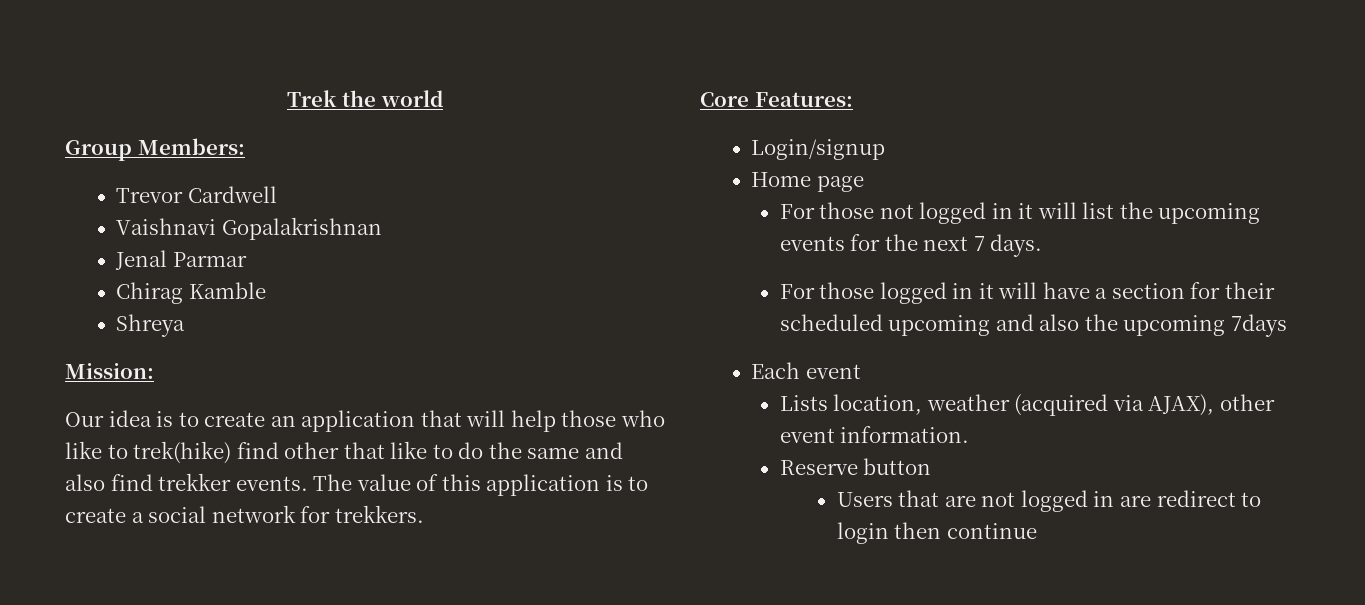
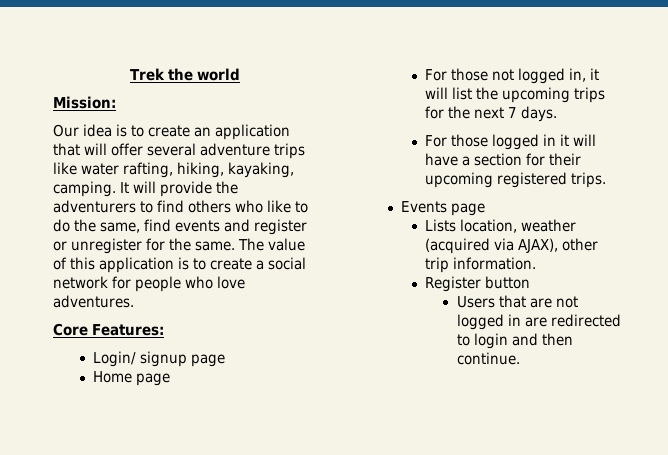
[65,138,245,161] [116,186,277,203] [116,217,382,240] [115,250,247,270] [116,282,266,304] [116,314,186,337] // Group Members: // Trevor Cardwell // Vaishnavi Gopalakrishnan // Jenal Parmar // Chirag Kamble // Shreya -> (241, 74) none
[510,410,665,432] [65,441,623,464] [65,473,308,491] help those who like to trek(hike) find other that like to do the same and also find trekker events. -> [111,143,306,159] [53,162,295,178] [53,181,239,197] [53,200,309,213] [53,219,308,235] [53,238,236,254] offer several adventure trips like water rafting, hiking, kayaking, camping. It will provide the adventurers to find others who like to do the same, find events and register or unregister for the same.
[334,505,424,523] trekkers. -> [135,276,246,292] [53,295,134,308] people who love adventures.
[751,139,886,160] Login/signup -> [93,351,226,367] Login/ signup page
[991,203,1013,219] in -> [569,68,587,82] in,
[779,236,845,251] events -> [574,87,606,103] trips
[779,314,1287,337] [751,362,861,379] scheduled upcoming and also the upcoming 7days // Each event -> [425,172,607,188] [401,201,486,216] upcoming registered trips. // Events page
[779,428,835,443] event -> [425,257,450,273] trip
[779,460,858,475] Reserve -> [425,276,482,292] Register
[1156,490,1236,507] redirect -> [550,314,621,327] redirected
[894,522,1037,539] then continue -> [511,333,573,346] [456,352,520,365] and then continue.

